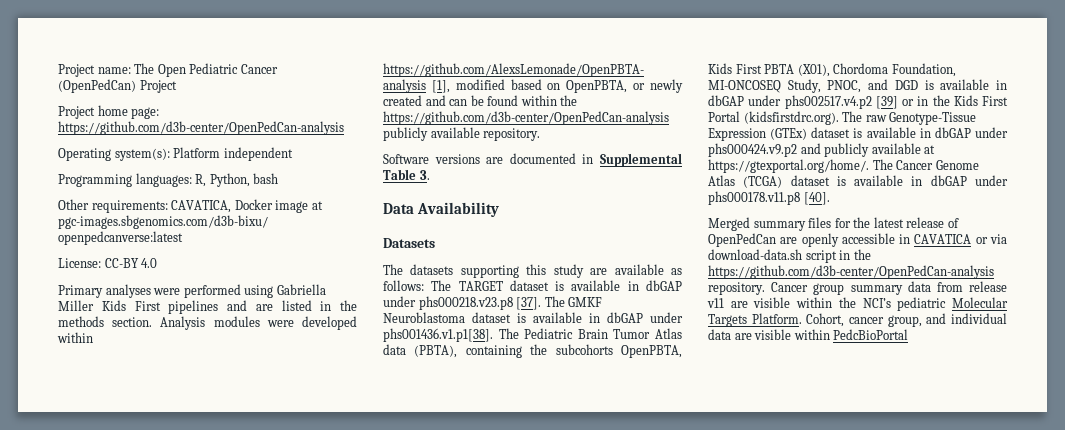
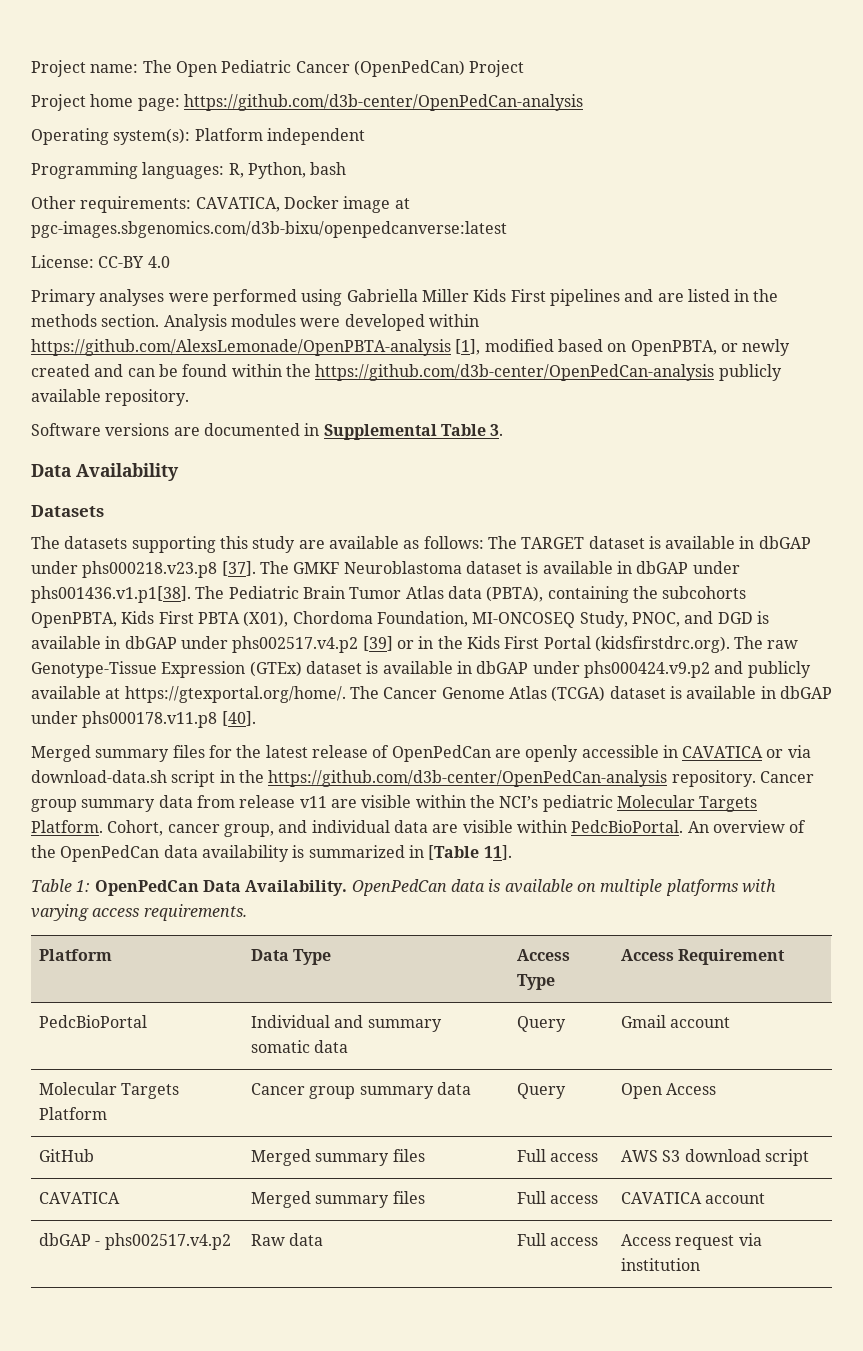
[833,329,909,340] PedcBioPortal -> [571,820,807,833] [31,845,512,862] [31,879,776,896] [31,904,247,921] [39,949,113,961] [251,949,332,965] [517,949,571,961] [517,974,556,990] [621,949,786,965] [39,1015,148,1028] [251,1015,442,1032] [251,1040,349,1053] [517,1016,567,1032] [621,1015,731,1028] [39,1082,180,1099] [39,1107,108,1120] [251,1082,471,1099] [517,1083,567,1099] [621,1083,717,1099] [39,1149,95,1162] [251,1149,425,1166] [517,1149,599,1162] [621,1149,809,1166] [39,1192,121,1204] [251,1191,425,1208] [517,1191,599,1204] [621,1192,766,1204] [39,1233,231,1250] [251,1233,324,1246] [517,1233,599,1246] [621,1233,762,1250] [621,1258,701,1271] PedcBioPortal. An overview of the OpenPedCan data availability is summarized in [Table 11]. // Table 1: OpenPedCan Data Availability. OpenPedCan data is available on multiple platforms with varying access requirements. // Platform | Data Type | Access Type | Access Requirement // PedcBioPortal | Individual and summary somatic data | Query | Gmail account // Molecular Targets Platform | Cancer group summary data | Query | Open Access // GitHub | Merged summary files | Full access | AWS S3 download script // CAVATICA | Merged summary files | Full access | CAVATICA account // dbGAP - phs002517.v4.p2 | Raw data | Full access | Access request via institution

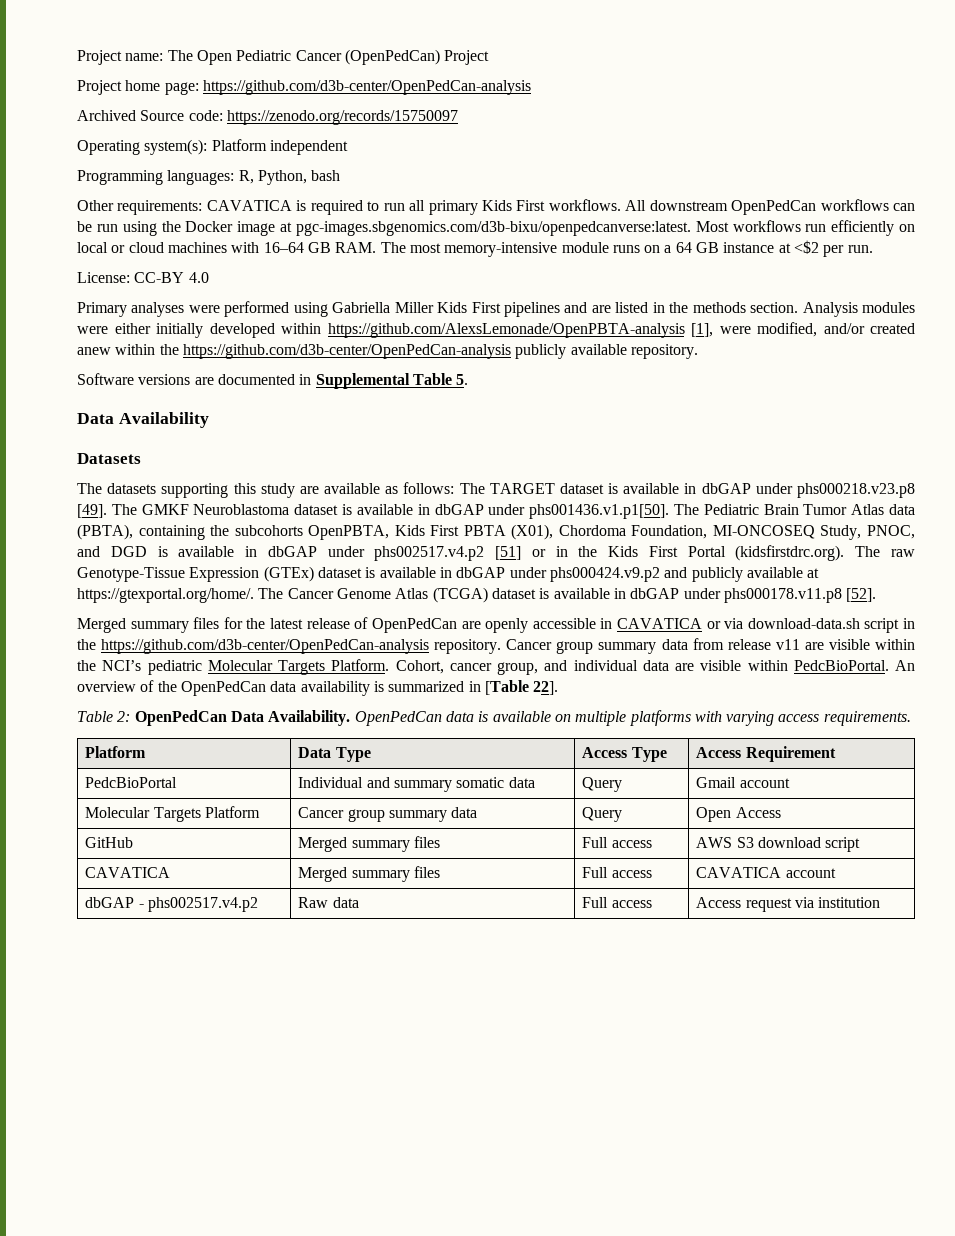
(583, 102) none -> [77,110,458,125] // Archived Source code: https://zenodo.org/records/15750097
[195,196,410,213] [31,221,507,238] CAVATICA, Docker image at pgc-images.sbgenomics.com/d3b-bixu/openpedcanverse:latest -> [206,199,915,215] [77,220,916,236] [77,240,873,257] CAVATICA is required to run all primary Kids First workflows. All downstream OpenPedCan workflows can be run using the Docker image at pgc-images.sbgenomics.com/d3b-bixu/openpedcanverse:latest. Most workflows run efficiently on local or cloud machines with 16–64 GB RAM. The most memory-intensive module runs on a 64 GB instance at <$2 per run.
(341, 322) none -> [114,323,203,338] either initially
[484,339,791,356] [31,364,228,377] modified based on OpenPBTA, or newly created and can be found -> [719,322,915,337] [77,347,111,355] were modified, and/or created anew
[490,424,504,436] 3. -> [456,374,469,385] 5.
[221,561,256,576] [37]. -> [77,504,107,518] [49].
[31,586,191,603] phs001436.v1.p1[38]. -> [529,504,670,519] phs001436.v1.p1[50].
[362,636,393,651] [39] -> [495,546,522,560] [51]
[221,711,256,726] [40]. -> [846,588,877,602] [52].
[483,845,512,860] [31,879,91,892] 11]. // Table 1: -> [533,681,559,695] [77,711,131,722] 22]. // Table 2:

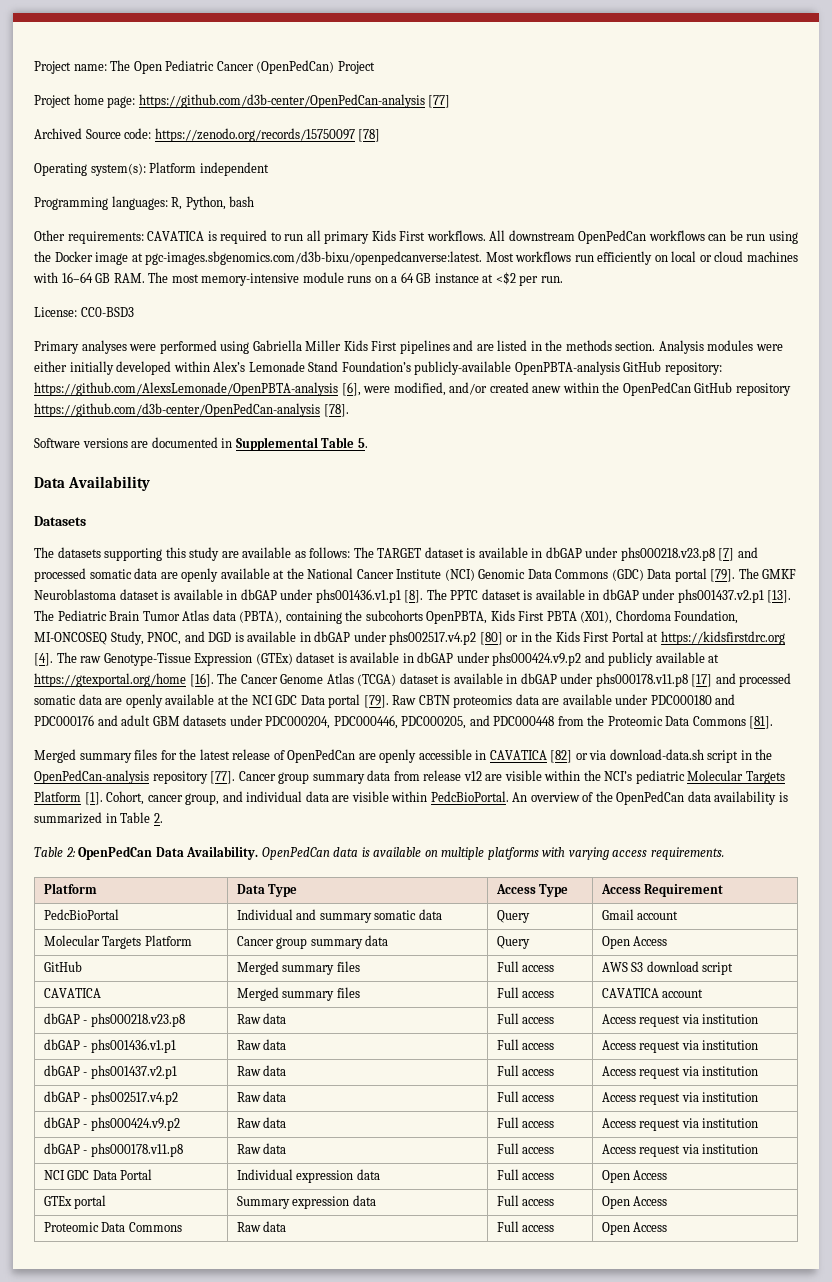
(531, 87) none -> [428,95,451,108] [77]
(458, 117) none -> [358,129,381,142] [78]
[134,272,209,283] CC-BY 4.0 -> [80,307,134,317] CC0-BSD3
[327,323,713,338] https://github.com/AlexsLemonade/OpenPBTA-analysis [1], -> [213,361,722,375] [34,382,361,396] Alex’s Lemonade Stand Foundation’s publicly-available OpenPBTA-analysis GitHub repository: https://github.com/AlexsLemonade/OpenPBTA-analysis [6],
[182,344,698,359] https://github.com/d3b-center/OpenPedCan-analysis publicly available repository. -> [622,382,791,396] [34,403,349,417] OpenPedCan GitHub repository https://github.com/d3b-center/OpenPedCan-analysis [78].
[77,504,107,518] [49]. -> [718,547,758,561] [34,568,736,582] [7] and processed somatic data are openly available at the National Cancer Institute (NCI) Genomic Data Commons (GDC) Data portal [79].
[529,504,670,519] phs001436.v1.p1[50]. -> [315,589,792,603] phs001436.v1.p1 [8]. The PPTC dataset is available in dbGAP under phs001437.v2.p1 [13].
[495,546,522,560] [51] -> [479,632,503,645] [80]
[735,545,845,561] (kidsfirstdrc.org). -> [647,631,785,645] [34,653,53,666] at https://kidsfirstdrc.org [4].
[77,588,254,603] https://gtexportal.org/home/. -> [34,673,214,687] https://gtexportal.org/home [16].
[846,588,877,602] [52]. -> [691,673,792,687] [34,694,736,708] [34,715,774,729] [17] and processed somatic data are openly available at the NCI GDC Data portal [79]. Raw CBTN proteomics data are available under PDC000180 and PDC000176 and adult GBM datasets under PDC000204, PDC000446, PDC000205, and PDC000448 from the Proteomic Data Commons [81].
(702, 623) none -> [550,750,573,763] [82]
[101,639,502,654] https://github.com/d3b-center/OpenPedCan-analysis repository. -> [34,770,236,784] OpenPedCan-analysis repository [77].
[775,639,800,650] v11 -> [463,771,482,781] v12
[331,659,390,671] Platform. -> [34,791,103,805] Platform [1].
[484,680,559,695] [Table 22]. -> [120,812,163,823] Table 2.
(836, 873) none -> [43,1013,185,1027] [236,1013,287,1024] [496,1013,555,1024] [601,1014,759,1027] [43,1039,176,1053] [236,1039,287,1050] [496,1039,555,1050] [601,1040,759,1053] [43,1065,177,1079] [236,1065,287,1076] [496,1065,555,1076] [601,1066,759,1079] // dbGAP - phs000218.v23.p8 | Raw data | Full access | Access request via institution // dbGAP - phs001436.v1.p1 | Raw data | Full access | Access request via institution // dbGAP - phs001437.v2.p1 | Raw data | Full access | Access request via institution
(881, 902) none -> [43,1117,180,1131] [236,1117,287,1128] [496,1117,555,1128] [601,1118,759,1131] [43,1143,183,1157] [236,1143,287,1154] [496,1143,555,1154] [601,1144,759,1157] [43,1169,153,1180] [236,1169,380,1183] [496,1169,555,1180] [601,1170,668,1183] [43,1195,107,1209] [236,1195,376,1209] [496,1195,555,1206] [601,1196,668,1209] [43,1222,182,1232] [236,1221,287,1232] [496,1221,555,1232] [601,1222,668,1235] // dbGAP - phs000424.v9.p2 | Raw data | Full access | Access request via institution // dbGAP - phs000178.v11.p8 | Raw data | Full access | Access request via institution // NCI GDC Data Portal | Individual expression data | Full access | Open Access // GTEx portal | Summary expression data | Full access | Open Access // Proteomic Data Commons | Raw data | Full access | Open Access

